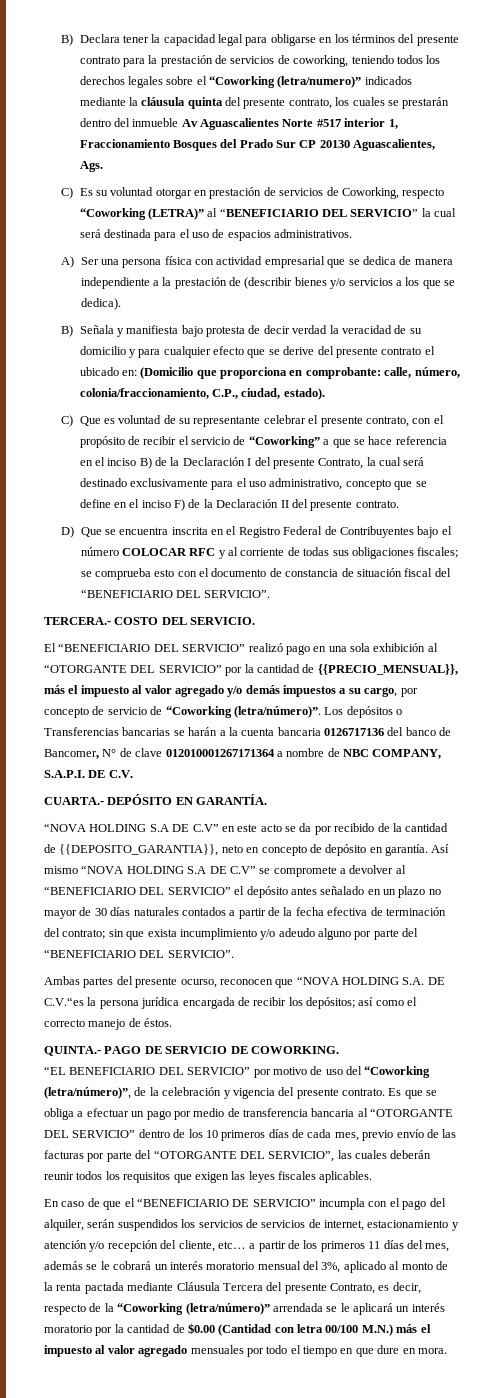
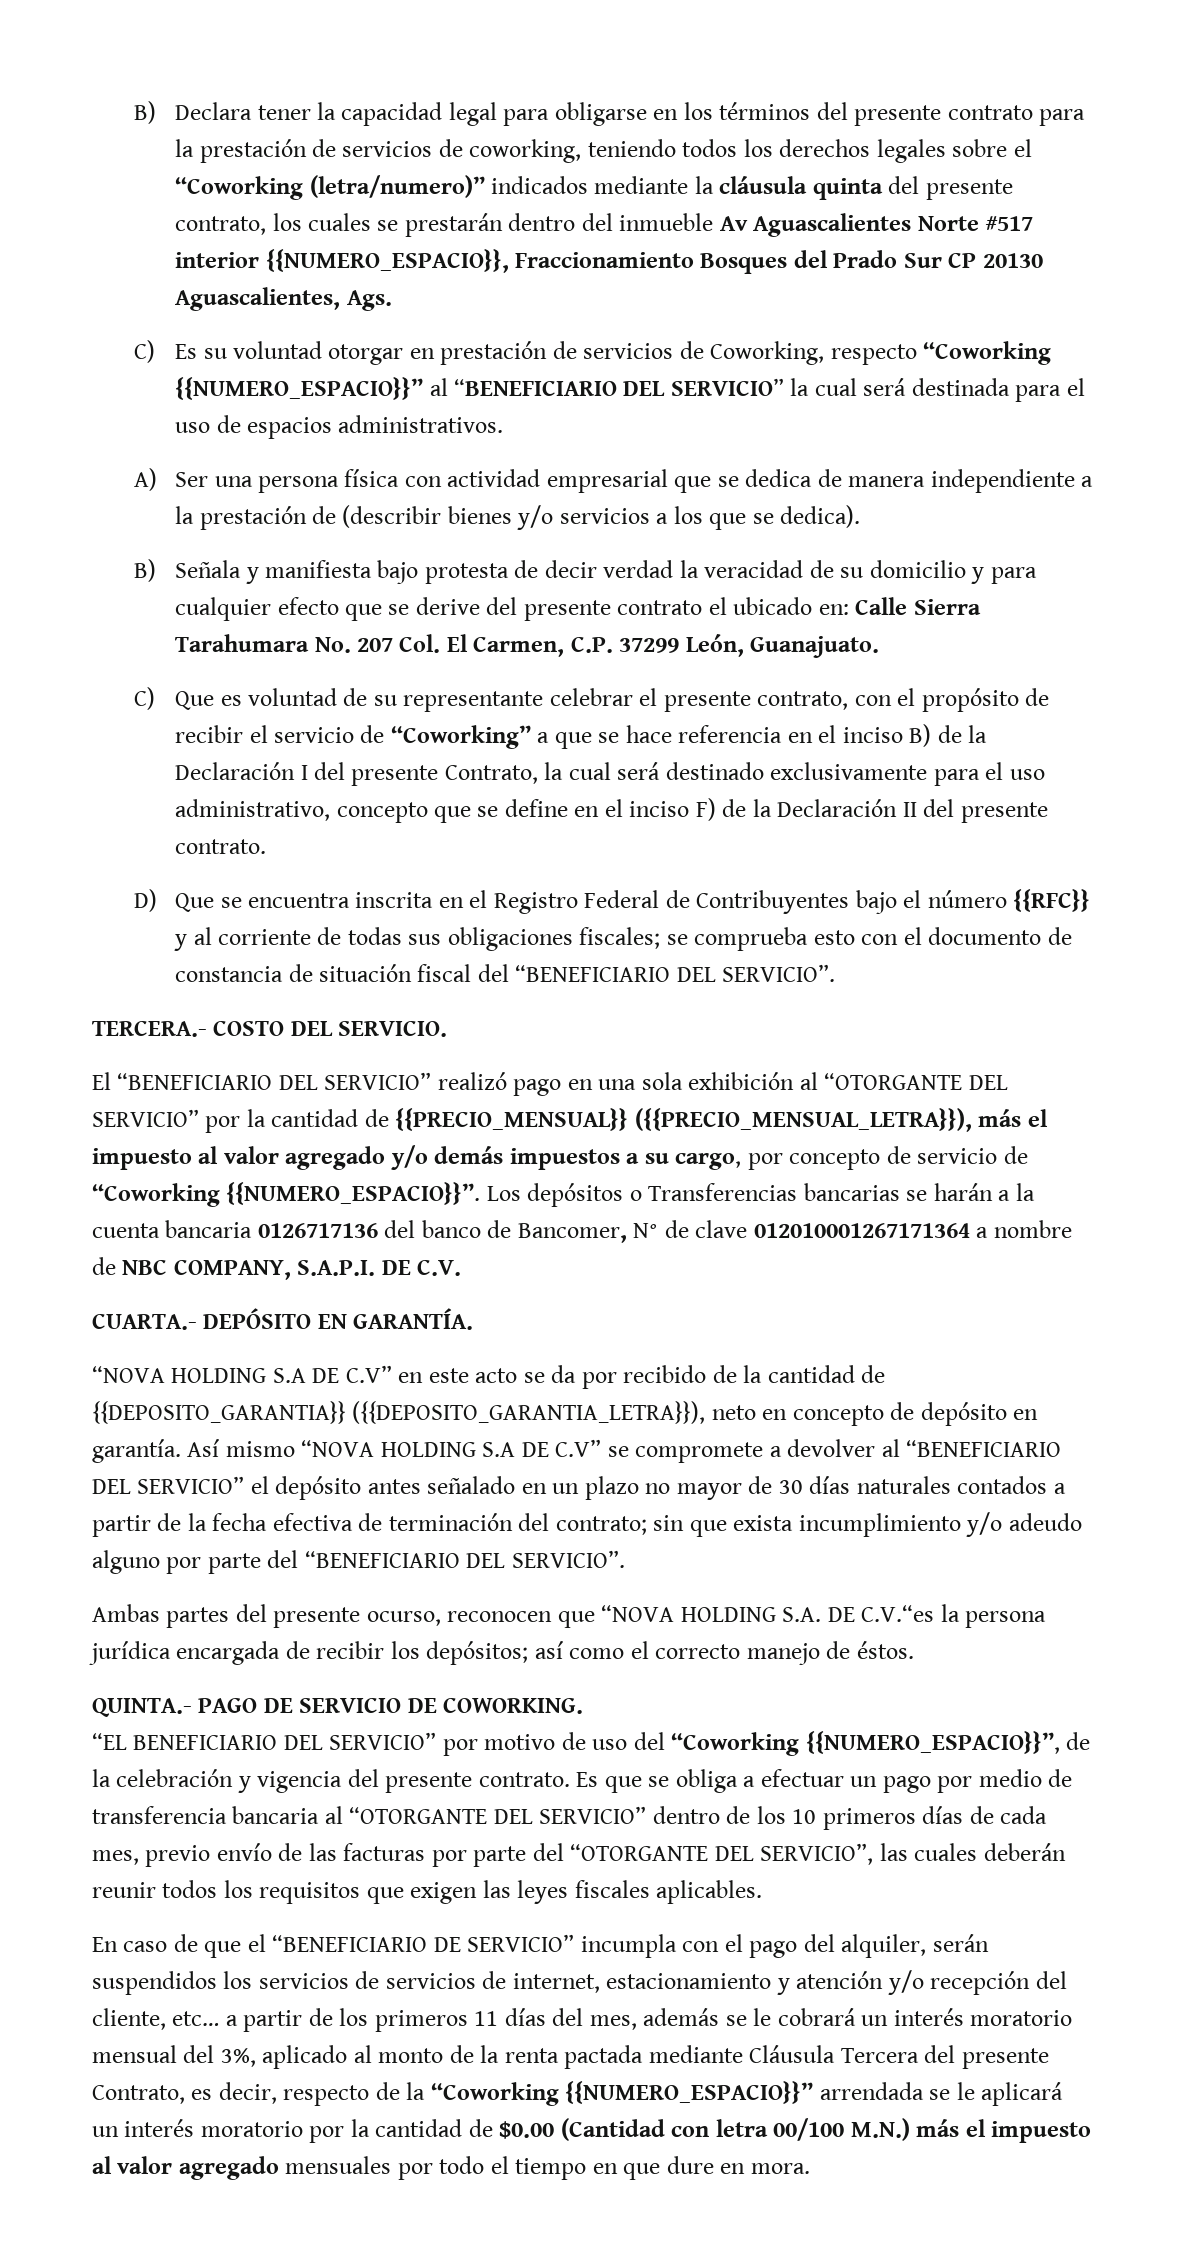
[388,119,398,129] 1, -> [265,249,509,273] {{NUMERO_ESPACIO}},
[147,208,204,220] (LETRA)” -> [175,377,424,400] {{NUMERO_ESPACIO}}”
[140,367,460,379] [79,388,325,400] (Domicilio que proporciona en comprobante: calle, número, colonia/fraccionamiento, C.P., ciudad, estado). -> [855,597,981,615] [175,634,880,658] Calle Sierra Tarahumara No. 207 Col. El Carmen, C.P. 37299 León, Guanajuato.
[121,548,216,556] COLOCAR RFC -> [1013,889,1091,912] {{RFC}}
[317,664,458,675] {{PRECIO_MENSUAL}}, -> [395,1108,972,1132] {{PRECIO_MENSUAL}} ({{PRECIO_MENSUAL_LETRA}}),
[233,706,321,718] (letra/número)”. -> [226,1182,481,1205] {{NUMERO_ESPACIO}}”.
[59,844,219,856] {{DEPOSITO_GARANTIA}}, -> [92,1401,706,1424] {{DEPOSITO_GARANTIA}} ({{DEPOSITO_GARANTIA_LETRA}}),
[44,1087,131,1099] (letra/número)”, -> [805,1731,1060,1754] {{NUMERO_ESPACIO}}”,
[185,1303,270,1315] (letra/número)” -> [565,2081,814,2104] {{NUMERO_ESPACIO}}”

